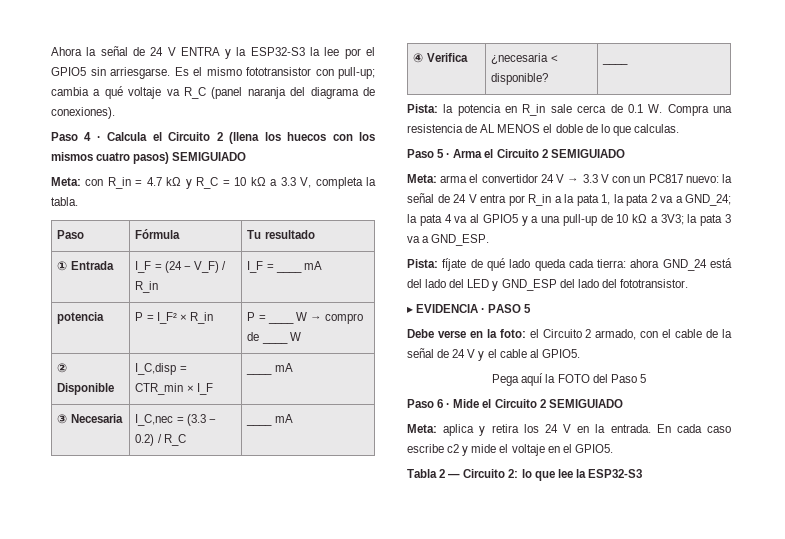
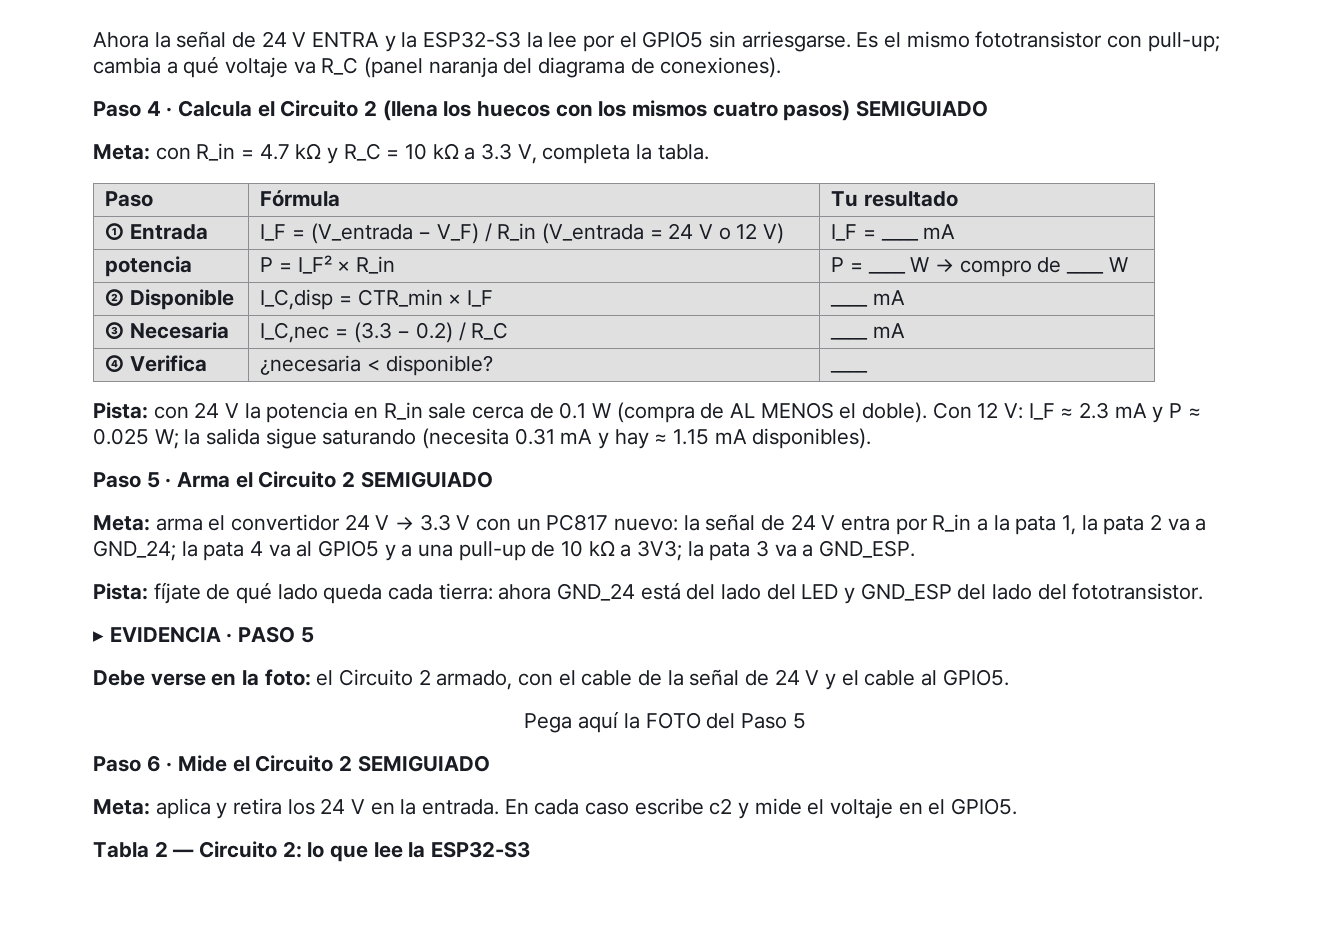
[164,261,182,273] (24 -> [310,223,413,244] (V_entrada
(159, 287) none -> [541,223,784,244] (V_entrada = 24 V o 12 V)
(438, 108) none -> [153,402,240,419] con 24 V
[648,104,732,116] [407,124,679,136] W. Compra una resistencia de AL MENOS el doble de lo que calculas. -> [592,402,1201,423] [93,428,872,449] W (compra de AL MENOS el doble). Con 12 V: I_F ≈ 2.3 mA y P ≈ 0.025 W; la salida sigue saturando (necesita 0.31 mA y hay ≈ 1.15 mA disponibles).

